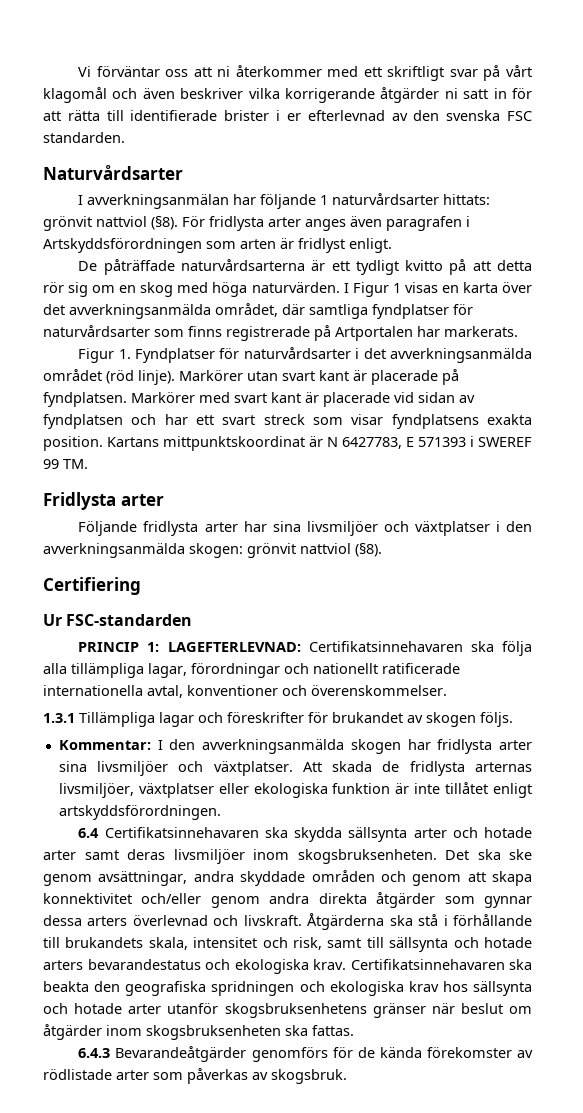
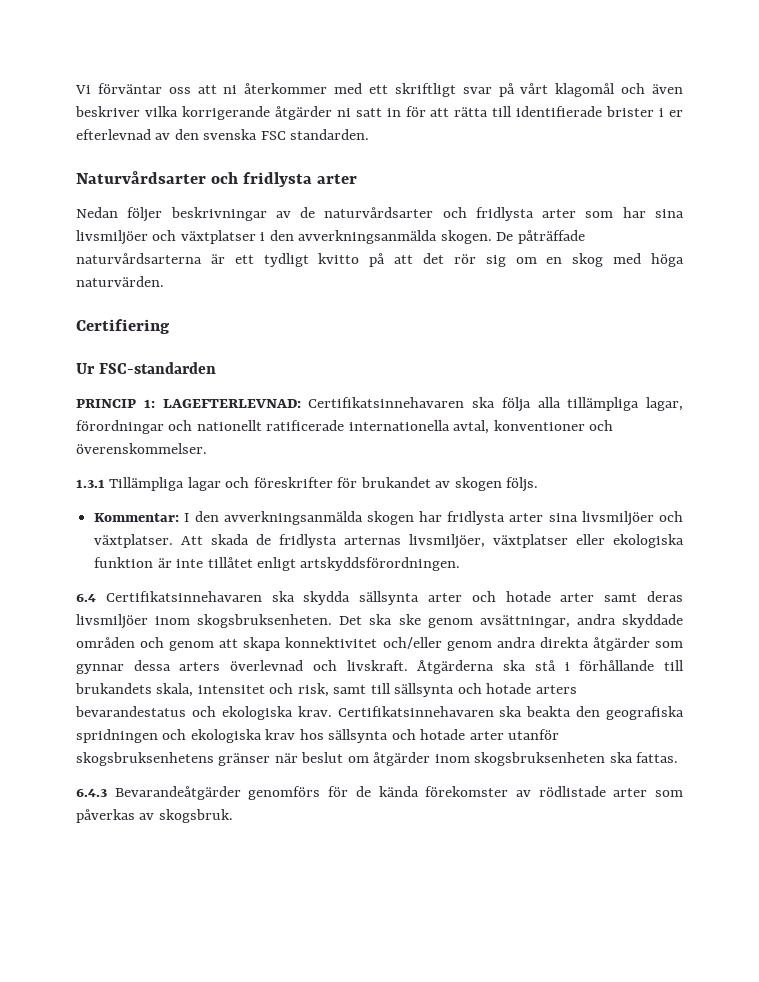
[78,193,491,209] [43,216,470,231] [43,238,392,253] // I avverkningsanmälan har följande 1 naturvårdsarter hittats: grönvit nattviol (§8). För fridlysta arter anges även paragrafen i Artskyddsförordningen som arten är fridlyst enligt. // -> [211,172,358,187] [76,207,684,222] [76,230,492,245] och fridlysta arter // Nedan följer beskrivningar av de naturvårdsarter och fridlysta arter som har sina livsmiljöer och växtplatser i den avverkningsanmälda skogen.
[496,260,532,271] detta -> [422,253,444,264] det
[343,282,532,297] [43,303,473,319] [43,325,518,341] [78,347,532,363] [43,369,459,385] [43,392,475,407] [43,414,532,429] [43,436,532,451] [43,459,88,469] [43,492,164,510] [78,521,532,536] [43,543,382,558] I Figur 1 visas en karta över det avverkningsanmälda området, där samtliga fyndplatser för naturvårdsarter som finns registrerade på Artportalen har markerats. // Figur 1. Fyndplatser för naturvårdsarter i det avverkningsanmälda området (röd linje). Markörer utan svart kant är placerade på fyndplatsen. Markörer med svart kant är placerade vid sidan av fyndplatsen och har ett svart streck som visar fyndplatsens exakta position. Kartans mittpunktskoordinat är N 6427783, E 571393 i SWEREF 99 TM. // Fridlysta arter // Följande fridlysta arter har sina livsmiljöer och växtplatser i den avverkningsanmälda skogen: grönvit nattviol (§8). -> (164, 281) none

